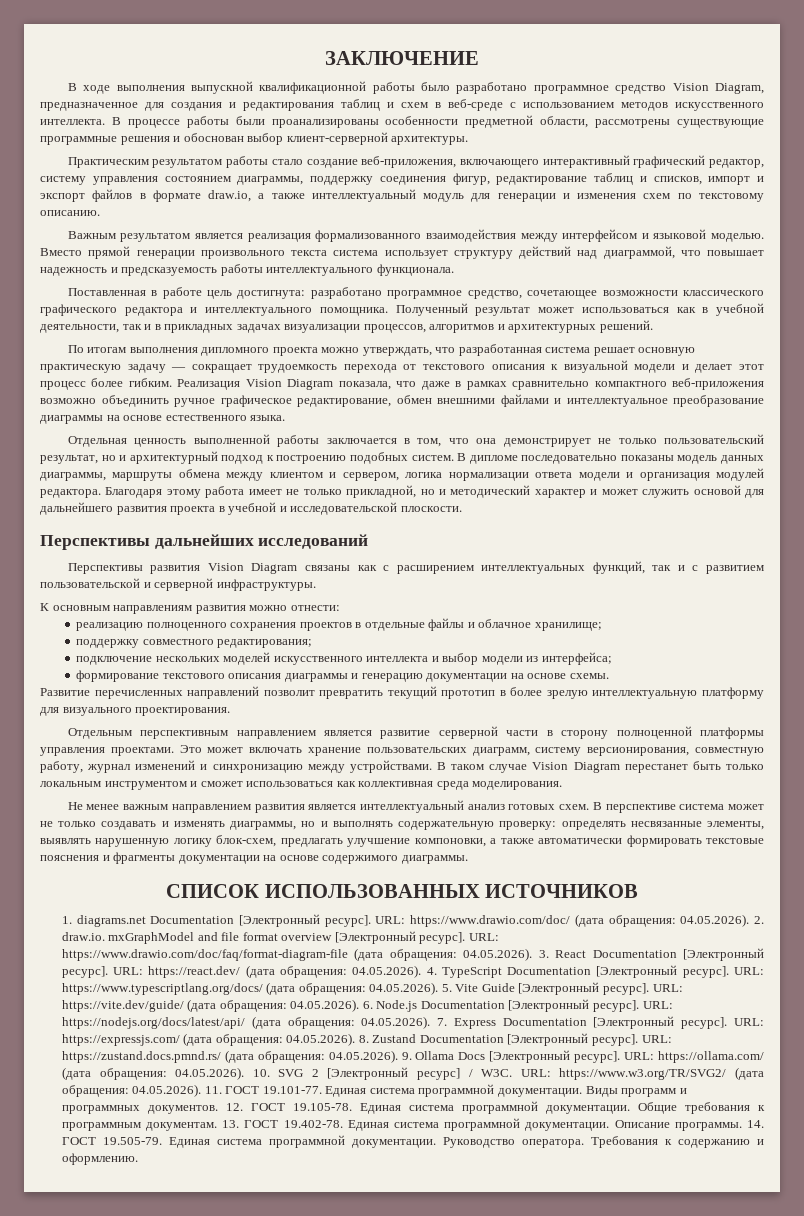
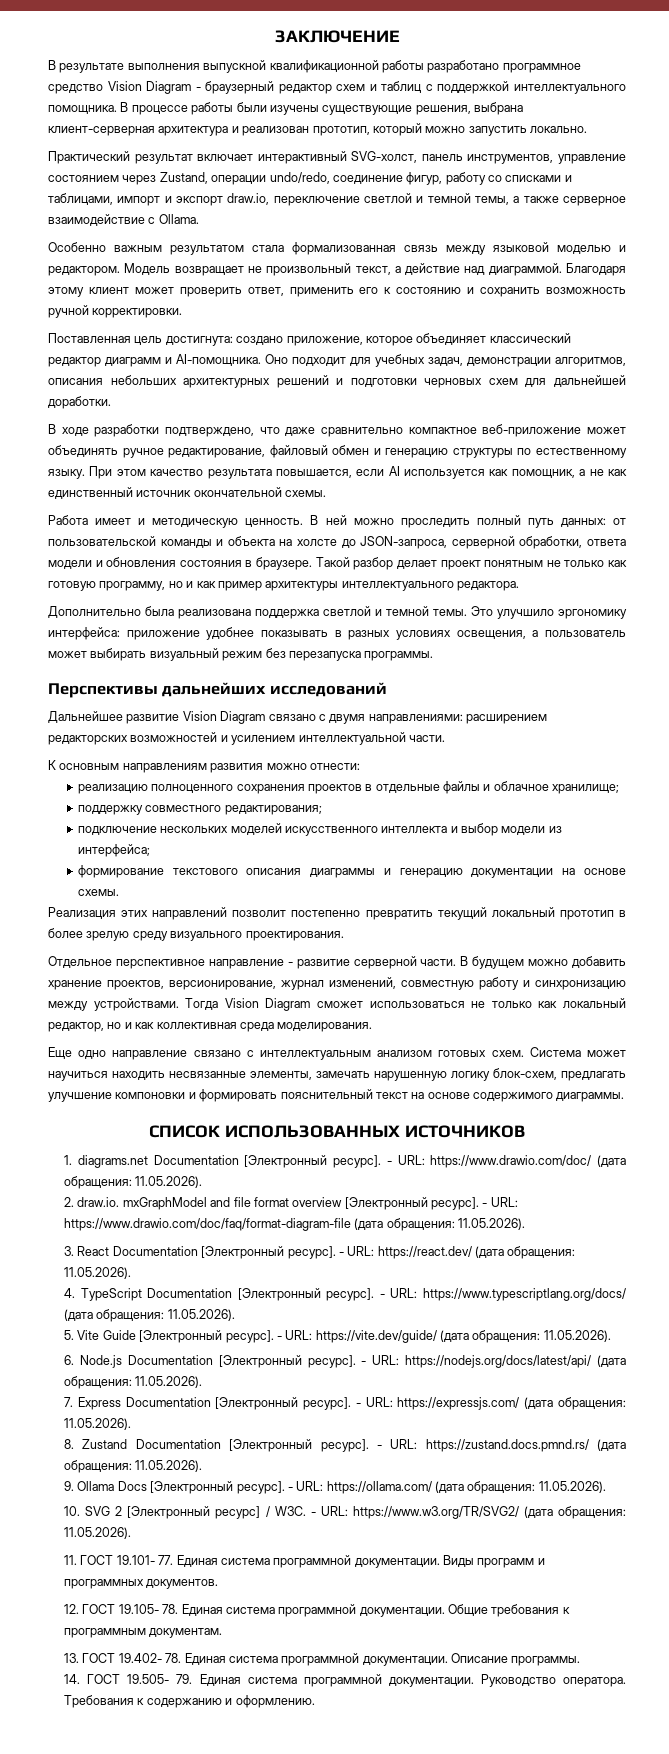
[83,85,111,94] ходе -> [59,63,125,73] результате
[421,82,451,91] было -> (424, 66) none
[714,83,764,94] [40,99,764,111] [40,115,764,128] [40,132,469,145] [67,155,764,168] [40,173,764,185] [40,189,764,202] [40,210,100,216] [67,229,765,242] [40,246,764,259] [40,264,454,276] [67,287,764,299] [40,303,765,316] [40,320,653,333] [67,344,696,356] [40,360,764,373] [40,378,764,390] [40,394,764,407] [40,415,286,424] [67,434,764,447] [40,451,764,464] [40,468,764,481] [40,485,764,498] [40,502,462,515] [40,534,369,550] [67,561,764,574] [40,578,316,591] Diagram, предназначенное для создания и редактирования таблиц и схем в веб-среде с использованием методов искусственного интеллекта. В процессе работы были проанализированы особенности предметной области, рассмотрены существующие программные решения и обоснован выбор клиент-серверной архитектуры. // Практическим результатом работы стало создание веб-приложения, включающего интерактивный графический редактор, систему управления состоянием диаграммы, поддержку соединения фигур, редактирование таблиц и списков, импорт и экспорт файлов в формате draw.io, а также интеллектуальный модуль для генерации и изменения схем по текстовому описанию. // Важным результатом является реализация формализованного взаимодействия между интерфейсом и языковой моделью. Вместо прямой генерации произвольного текста система использует структуру действий над диаграммой, что повышает надежность и предсказуемость работы интеллектуального функционала. // Поставленная в работе цель достигнута: разработано программное средство, сочетающее возможности классического графического редактора и интеллектуального помощника. Полученный результат может использоваться как в учебной деятельности, так и в прикладных задачах визуализации процессов, алгоритмов и архитектурных решений. // По итогам выполнения дипломного проекта можно утверждать, что разработанная система решает основную практическую задачу — сокращает трудоемкость перехода от текстового описания к визуальной модели и делает этот процесс более гибким. Реализация Vision Diagram показала, что даже в рамках сравнительно компактного веб-приложения возможно объединить ручное графическое редактирование, обмен внешними файлами и интеллектуальное преобразование диаграммы на основе естественного языка. // Отдельная ценность выполненной работы заключается в том, что она демонстрирует не только пользовательский результат, но и архитектурный подход к построению подобных систем. В дипломе последовательно показаны модель данных диаграммы, маршруты обмена между клиентом и сервером, логика нормализации ответа модели и организация модулей редактора. Благодаря этому работа имеет не только прикладной, но и методический характер и может служить основой для дальнейшего развития проекта в учебной и исследовательской плоскости. // Перспективы дальнейших исследований // Перспективы развития Vision Diagram связаны как с расширением интеллектуальных функций, так и с развитием пользовательской и серверной инфраструктуры. -> [146,81,626,94] [48,102,523,115] [48,123,587,136] [48,151,626,164] [48,172,572,185] [48,193,626,206] [48,214,199,226] [48,242,626,255] [48,263,626,276] [48,287,627,297] [48,305,183,318] [48,333,571,346] [48,354,626,367] [48,375,626,388] [48,396,111,409] [48,424,626,437] [48,445,627,458] [48,466,627,479] [48,487,327,499] [48,515,626,528] [48,536,627,549] [48,557,628,570] [48,581,519,591] [48,606,627,619] [48,627,627,640] [48,648,434,661] [48,682,387,698] [48,711,547,724] [48,732,445,745] Diagram - браузерный редактор схем и таблиц с поддержкой интеллектуального помощника. В процессе работы были изучены существующие решения, выбрана клиент-серверная архитектура и реализован прототип, который можно запустить локально. // Практический результат включает интерактивный SVG-холст, панель инструментов, управление состоянием через Zustand, операции undo/redo, соединение фигур, работу со списками и таблицами, импорт и экспорт draw.io, переключение светлой и темной темы, а также серверное взаимодействие с Ollama. // Особенно важным результатом стала формализованная связь между языковой моделью и редактором. Модель возвращает не произвольный текст, а действие над диаграммой. Благодаря этому клиент может проверить ответ, применить его к состоянию и сохранить возможность ручной корректировки. // Поставленная цель достигнута: создано приложение, которое объединяет классический редактор диаграмм и AI-помощника. Оно подходит для учебных задач, демонстрации алгоритмов, описания небольших архитектурных решений и подготовки черновых схем для дальнейшей доработки. // В ходе разработки подтверждено, что даже сравнительно компактное веб-приложение может объединять ручное редактирование, файловый обмен и генерацию структуры по естественному языку. При этом качество результата повышается, если AI используется как помощник, а не как единственный источник окончательной схемы. // Работа имеет и методическую ценность. В ней можно проследить полный путь данных: от пользовательской команды и объекта на холсте до JSON-запроса, серверной обработки, ответа модели и обновления состояния в браузере. Такой разбор делает проект понятным не только как готовую программу, но и как пример архитектуры интеллектуального редактора. // Дополнительно была реализована поддержка светлой и темной темы. Это улучшило эргономику интерфейса: приложение удобнее показывать в разных условиях освещения, а пользователь может выбирать визуальный режим без перезапуска программы. // Перспективы дальнейших исследований // Дальнейшее развитие Vision Diagram связано с двумя направлениями: расширением редакторских возможностей и усилением интеллектуальной части.
[40,688,183,699] Развитие перечисленных -> [48,907,149,919] Реализация этих
(315, 693) none -> [291,910,361,917] постепенно
(437, 692) none -> [491,907,555,917] локальный
[592,687,764,699] [40,707,59,716] интеллектуальную платформу для -> [132,931,168,941] среду
[67,726,764,739] [40,745,764,756] [40,760,764,773] [40,781,563,790] [67,800,764,813] [40,821,626,830] Отдельным перспективным направлением является развитие серверной части в сторону полноценной платформы управления проектами. Это может включать хранение пользовательских диаграмм, систему версионирования, совместную работу, журнал изменений и синхронизацию между устройствами. В таком случае Vision Diagram перестанет быть только локальным инструментом и сможет использоваться как коллективная среда моделирования. // Не менее важным направлением развития является интеллектуальный анализ готовых схем. В перспективе система может не только создавать и изменять диаграммы, но и выполнять содержательную проверку: определять -> [48,956,626,969] [48,977,626,990] [48,998,627,1011] [48,1022,373,1032] [48,1047,626,1060] [48,1071,165,1081] Отдельное перспективное направление - развитие серверной части. В будущем можно добавить хранение проектов, версионирование, журнал изменений, совместную работу и синхронизацию между устройствами. Тогда Vision Diagram сможет использоваться не только как локальный редактор, но и как коллективная среда моделирования. // Еще одно направление связано с интеллектуальным анализом готовых схем. Система может научиться находить
[40,838,91,844] выявлять -> [316,1071,370,1078] замечать
[414,835,764,847] [40,852,260,864] компоновки, а также автоматически формировать текстовые пояснения и фрагменты документации -> [115,1089,408,1102] компоновки и формировать пояснительный текст
(371, 921) none -> [386,1161,392,1165] -
[680,914,750,927] 04.05.2026). -> [135,1176,203,1188] 11.05.2026). //
(466, 938) none -> [482,1203,488,1207] -
[463,948,533,961] 04.05.2026). -> [458,1218,526,1230] 11.05.2026). //
(108, 972) none -> [338,1252,344,1256] -
[352,965,422,978] 04.05.2026). -> [64,1267,132,1279] 11.05.2026). //
(729, 972) none -> [379,1294,385,1298] -
[369,982,439,995] 04.05.2026). -> [167,1309,235,1321] 11.05.2026). //
(650, 989) none -> [276,1336,282,1340] -
[290,999,360,1012] 04.05.2026). -> [543,1330,611,1342] 11.05.2026). //
(640, 1006) none -> [361,1361,367,1365] -
[361,1016,431,1029] 04.05.2026). -> [135,1376,203,1388] 11.05.2026). //
(728, 1023) none -> [355,1403,361,1407] -
[286,1033,356,1046] 04.05.2026). -> [64,1418,132,1430] 11.05.2026). //
(639, 1040) none -> [376,1445,382,1449] -
[328,1050,398,1063] 04.05.2026). -> [135,1460,203,1472] 11.05.2026). //
(621, 1057) none -> [287,1487,293,1491] -
[175,1067,245,1080] 04.05.2026). -> [538,1481,606,1493] 11.05.2026). //
(513, 1073) none -> [310,1512,316,1516] -
[132,1084,202,1097] 04.05.2026). -> [64,1527,132,1539] 11.05.2026). //
[262,1086,322,1094] 19.101-77. -> [116,1555,174,1565] 19.101- 77.
(218, 1109) none -> (219, 1584) //
[292,1103,352,1111] 19.105-78. -> [118,1604,179,1614] 19.105- 78.
(218, 1126) none -> (223, 1633) //
[283,1120,343,1128] 19.402-78. -> [118,1653,182,1663] 19.402- 78.
(742, 1126) none -> (581, 1661) //
[102,1137,162,1145] 19.505-79. -> [127,1674,193,1684] 19.505- 79.

